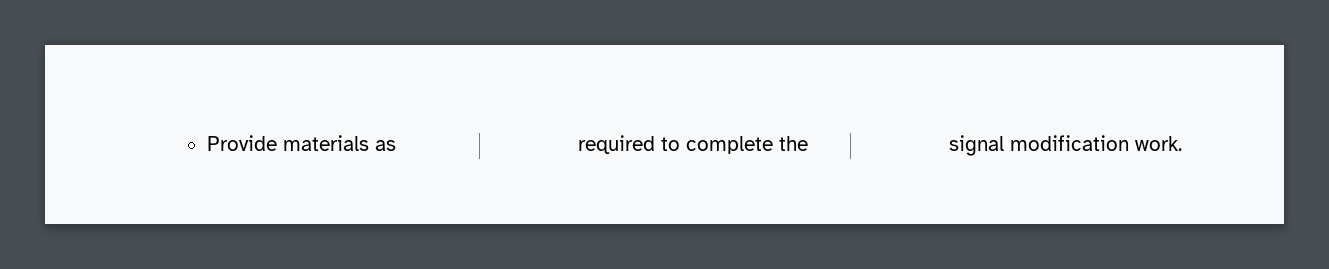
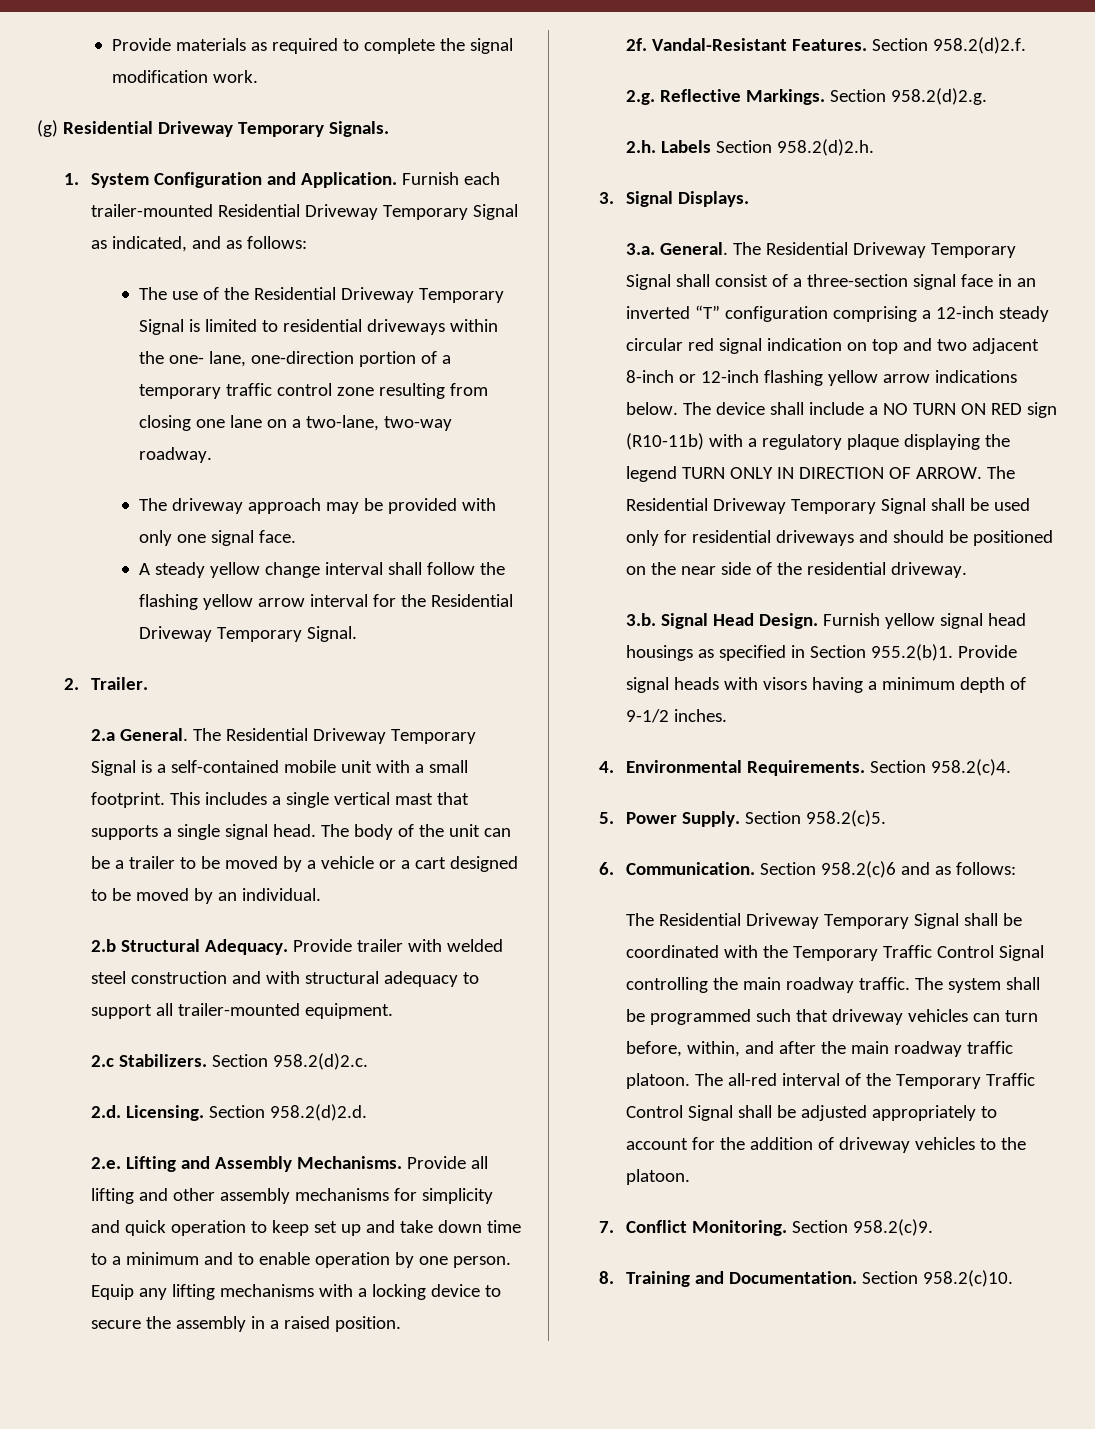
(1182, 143) none -> [37,120,389,137] [64,172,501,188] [91,204,519,220] [91,236,308,252] [139,287,505,303] [139,319,499,335] [139,351,452,367] [139,383,489,399] [139,415,453,431] [139,447,213,463] [139,498,497,514] [139,530,297,546] [139,562,506,578] [139,594,514,610] [139,626,358,642] [64,677,149,690] [91,728,477,744] [91,760,469,776] [91,792,470,808] [91,824,512,840] [91,856,519,872] [91,888,322,904] [91,939,504,955] [91,971,480,987] [91,1003,394,1019] [91,1053,369,1070] [91,1104,368,1121] [91,1156,489,1172] [91,1188,494,1204] [91,1220,522,1236] [91,1252,512,1268] [91,1284,502,1300] [91,1316,402,1332] [626,37,1027,54] [626,88,988,105] [626,139,875,156] [599,191,750,207] [626,242,1017,258] [626,274,1037,290] [626,305,1050,322] [626,338,1040,354] [626,370,1018,386] [626,402,1058,418] [626,433,1011,450] [626,466,1016,482] [626,498,1031,514] [626,530,1054,546] [626,562,968,578] [626,613,1027,629] [626,644,1018,661] [626,677,1027,693] [626,709,728,723] [599,759,1012,776] [599,810,887,827] [599,861,1017,878] [626,913,1023,929] [626,945,1045,961] [626,977,1041,993] [626,1009,1039,1025] [626,1041,1014,1057] [626,1073,1036,1089] [626,1105,998,1121] [626,1137,1027,1153] [626,1169,691,1185] [599,1219,934,1236] [599,1270,1014,1287] // (g) Residential Driveway Temporary Signals. // 1. System Configuration and Application. Furnish each trailer-mounted Residential Driveway Temporary Signal as indicated, and as follows: // The use of the Residential Driveway Temporary Signal is limited to residential driveways within the one- lane, one-direction portion of a temporary traffic control zone resulting from closing one lane on a two-lane, two-way roadway. // The driveway approach may be provided with only one signal face. // A steady yellow change interval shall follow the flashing yellow arrow interval for the Residential Driveway Temporary Signal. // 2. Trailer. // 2.a General. The Residential Driveway Temporary Signal is a self-contained mobile unit with a small footprint. This includes a single vertical mast that supports a single signal head. The body of the unit can be a trailer to be moved by a vehicle or a cart designed to be moved by an individual. // 2.b Structural Adequacy. Provide trailer with welded steel construction and with structural adequacy to support all trailer-mounted equipment. // 2.c Stabilizers. Section 958.2(d)2.c. // 2.d. Licensing. Section 958.2(d)2.d. // 2.e. Lifting and Assembly Mechanisms. Provide all lifting and other assembly mechanisms for simplicity and quick operation to keep set up and take down time to a minimum and to enable operation by one person. Equip any lifting mechanisms with a locking device to secure the assembly in a raised position. // 2f. Vandal-Resistant Features. Section 958.2(d)2.f. // 2.g. Reflective Markings. Section 958.2(d)2.g. // 2.h. Labels Section 958.2(d)2.h. // 3. Signal Displays. // 3.a. General. The Residential Driveway Temporary Signal shall consist of a three-section signal face in an inverted “T” configuration comprising a 12-inch steady circular red signal indication on top and two adjacent 8-inch or 12-inch flashing yellow arrow indications below. The device shall include a NO TURN ON RED sign (R10-11b) with a regulatory plaque displaying the legend TURN ONLY IN DIRECTION OF ARROW. The Residential Driveway Temporary Signal shall be used only for residential driveways and should be positioned on the near side of the residential driveway. // 3.b. Signal Head Design. Furnish yellow signal head housings as specified in Section 955.2(b)1. Provide signal heads with visors having a minimum depth of 9-1/2 inches. // 4. Environmental Requirements. Section 958.2(c)4. // 5. Power Supply. Section 958.2(c)5. // 6. Communication. Section 958.2(c)6 and as follows: // The Residential Driveway Temporary Signal shall be coordinated with the Temporary Traffic Control Signal controlling the main roadway traffic. The system shall be programmed such that driveway vehicles can turn before, within, and after the main roadway traffic platoon. The all-red interval of the Temporary Traffic Control Signal shall be adjusted appropriately to account for the addition of driveway vehicles to the platoon. // 7. Conflict Monitoring. Section 958.2(c)9. // 8. Training and Documentation. Section 958.2(c)10.

